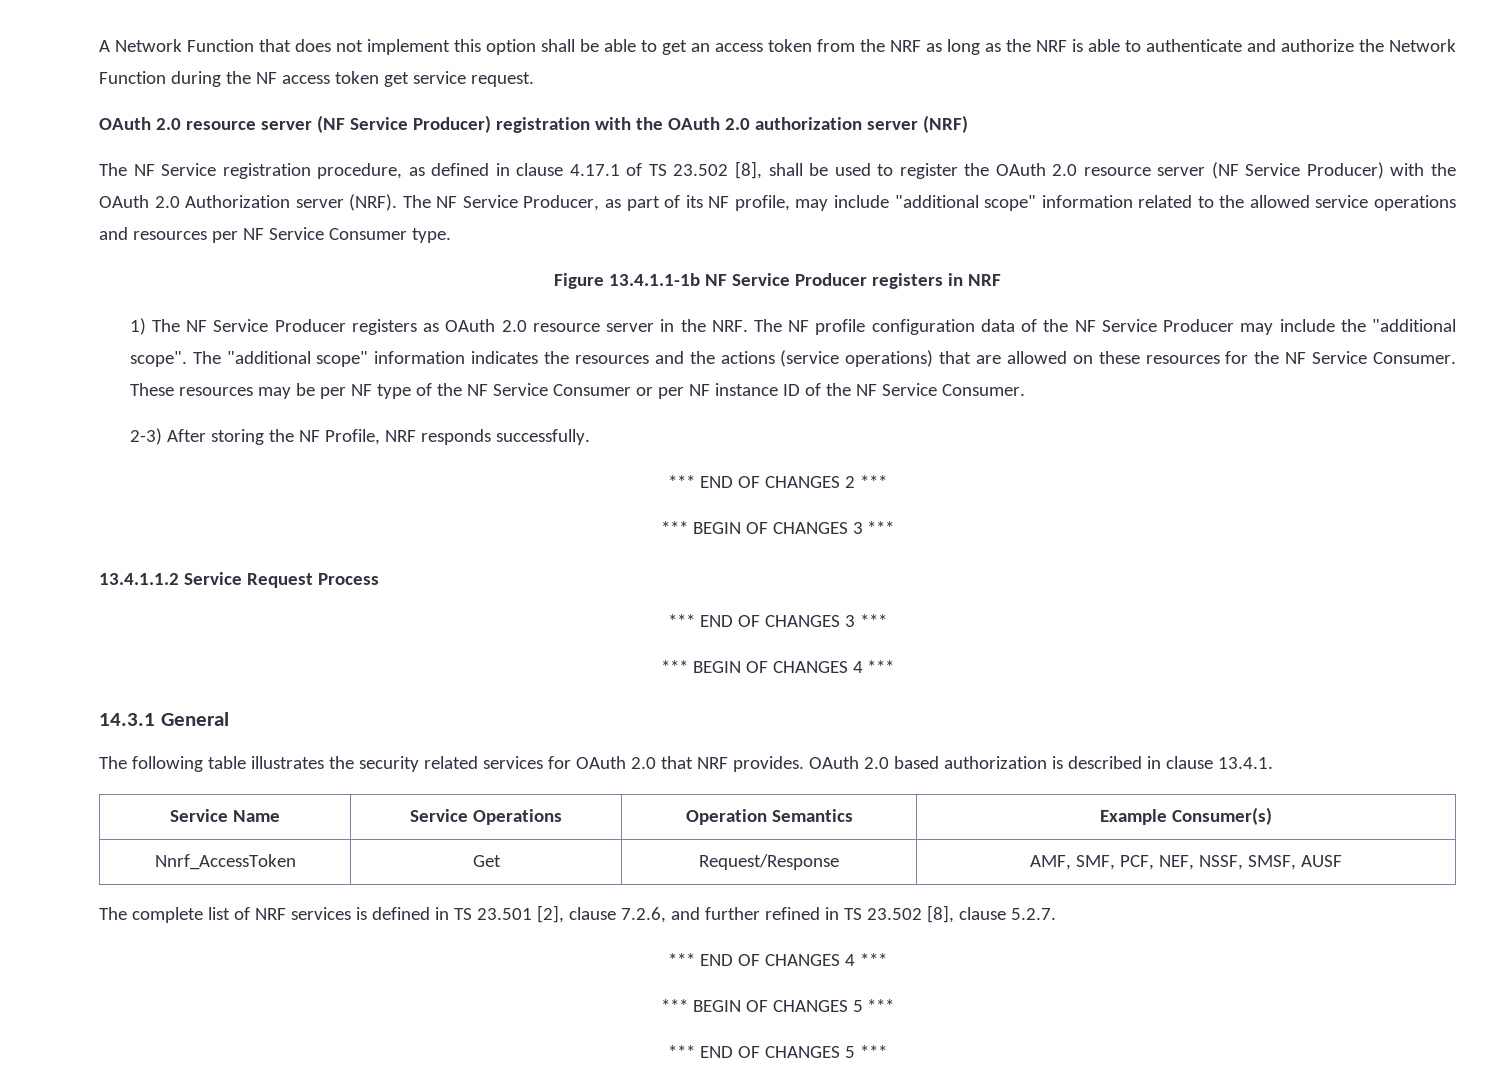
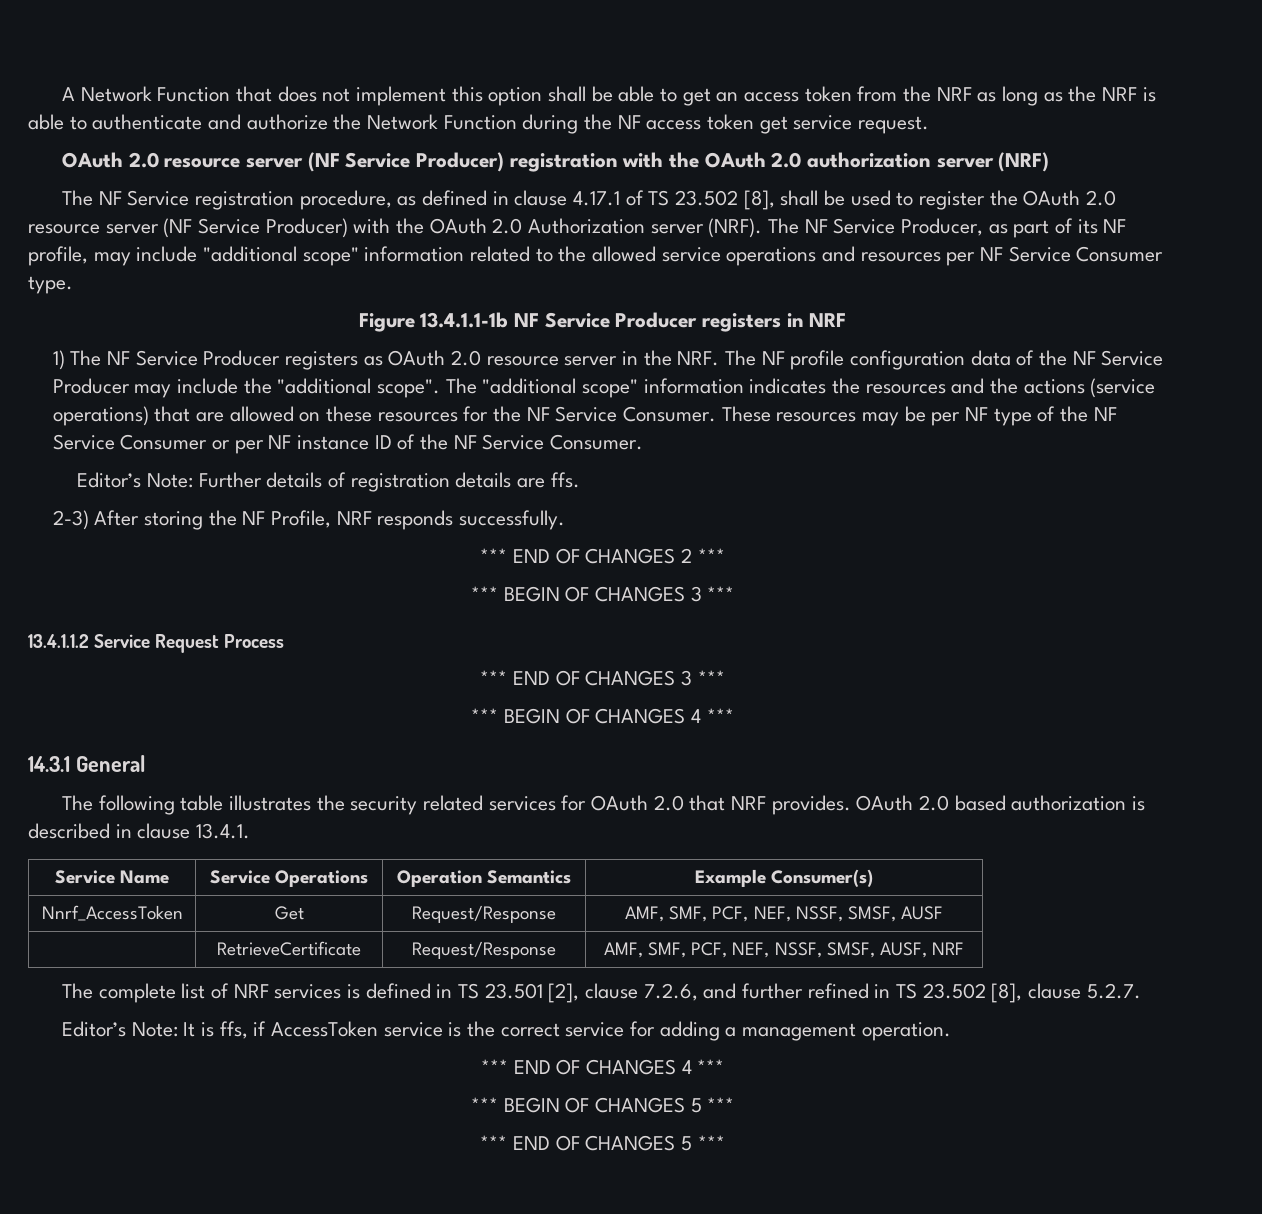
(1025, 390) none -> [77,472,580,492] // Editor’s Note: Further details of registration details are ffs.
(1342, 861) none -> [217,941,361,956] [411,941,556,959] [604,942,964,958] // | RetrieveCertificate | Request/Response | AMF, SMF, PCF, NEF, NSSF, SMSF, AUSF, NRF
(1056, 914) none -> [61,1021,951,1041] // Editor’s Note: It is ffs, if AccessToken service is the correct service for adding a management operation.

